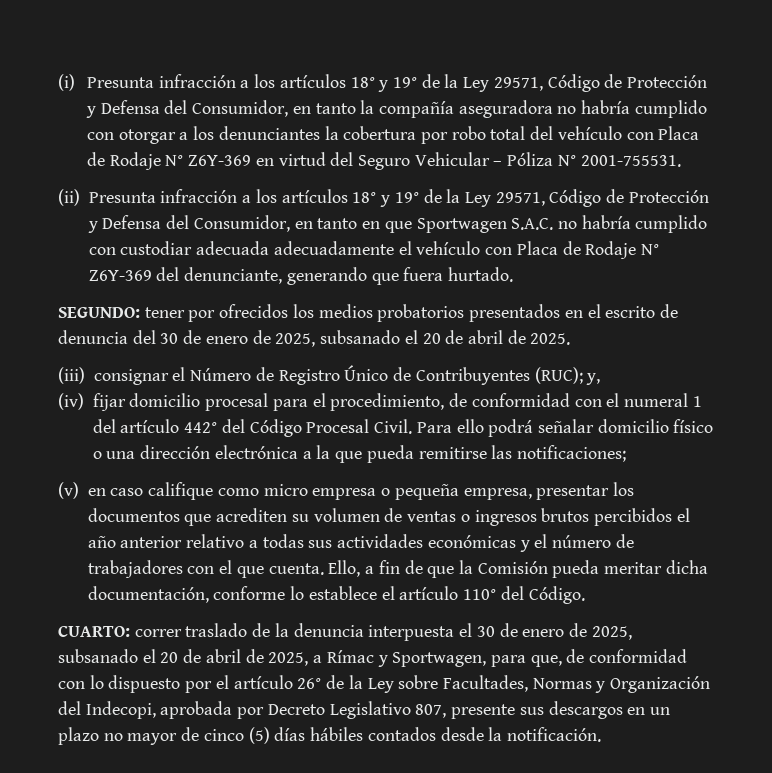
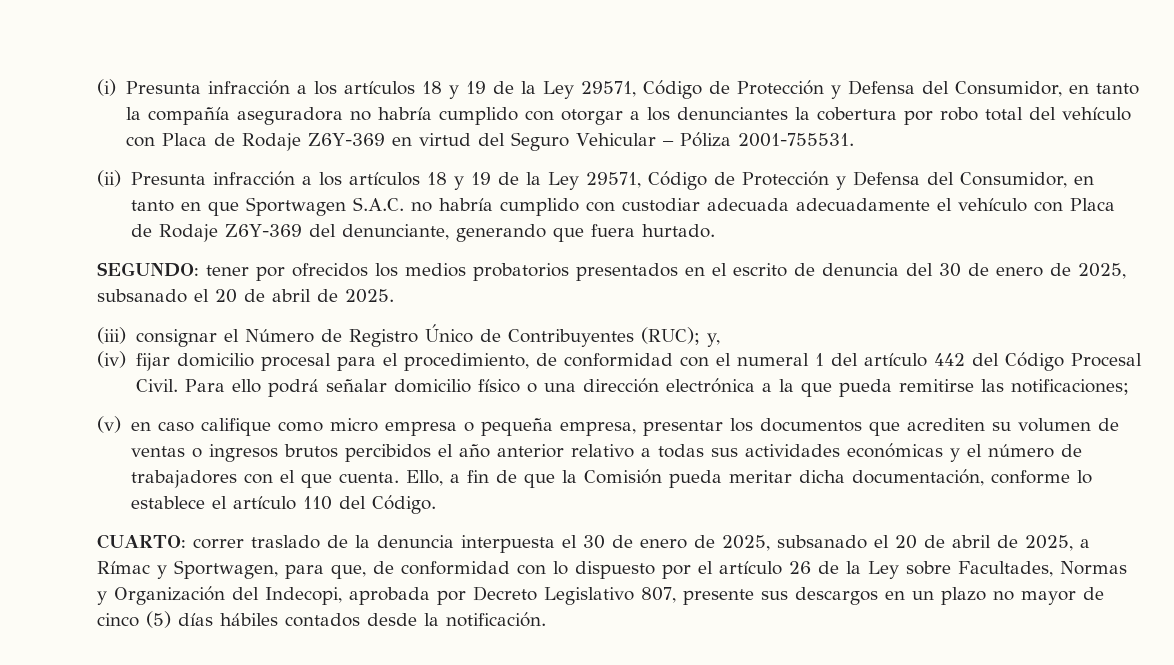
[350,77,418,92] 18° y 19° -> [421,81,486,99] 18 y 19
[165,155,184,166] N° -> (301, 142) none
[557,155,576,166] N° -> (732, 139) none
[352,192,419,207] 18° y 19° -> [426,172,491,190] 18 y 19
[641,244,660,255] N° -> (218, 233) none
[184,422,218,433] 442° -> [933,353,965,366] 442
[463,589,497,600] 110° -> [302,496,332,510] 110
[297,678,322,689] 26° -> [789,561,811,574] 26

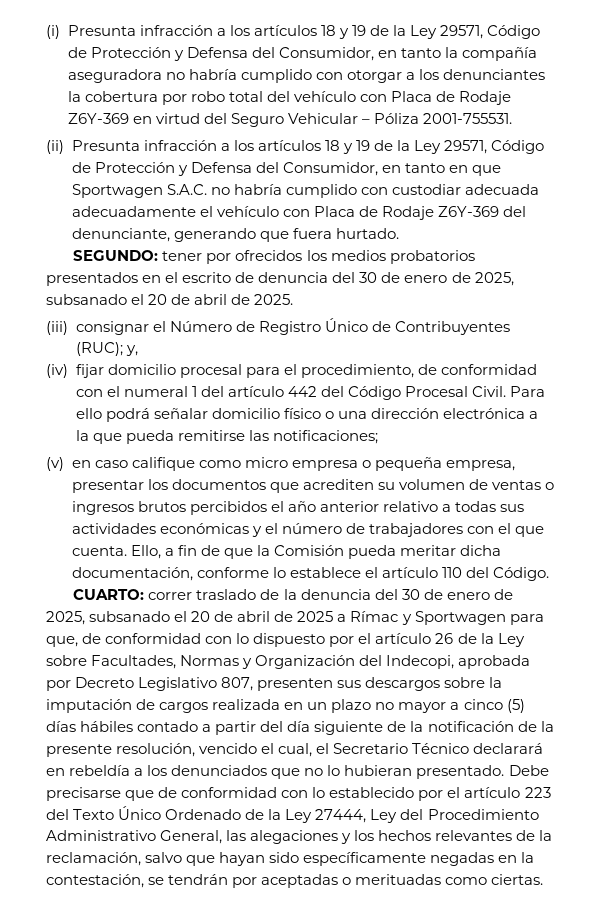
[461,535,577,553] interpuesta el -> [374,589,398,600] del
[1025,535,1073,551] 2025, -> [297,611,334,622] 2025
[174,560,278,579] Sportwagen, -> [414,611,506,625] Sportwagen
[683,589,754,605] presente -> [257,678,334,691] presenten
(878, 596) none -> [444,677,503,688] [46,699,281,713] sobre la imputación de cargos realizada
[1083,587,1104,600] de -> [450,702,460,710] a
[285,612,546,627] contados desde la notificación. -> [137,721,554,735] [46,743,544,757] [46,765,549,779] [46,787,551,801] [46,806,539,823] [46,830,553,844] [46,852,535,866] [46,874,544,888] contado a partir del día siguiente de la notificación de la presente resolución, vencido el cual, el Secretario Técnico declarará en rebeldía a los denunciados que no lo hubieran presentado. Debe precisarse que de conformidad con lo establecido por el artículo 223 del Texto Único Ordenado de la Ley 27444, Ley del Procedimiento Administrativo General, las alegaciones y los hechos relevantes de la reclamación, salvo que hayan sido específicamente negadas en la contestación, se tendrán por aceptadas o merituadas como ciertas.

